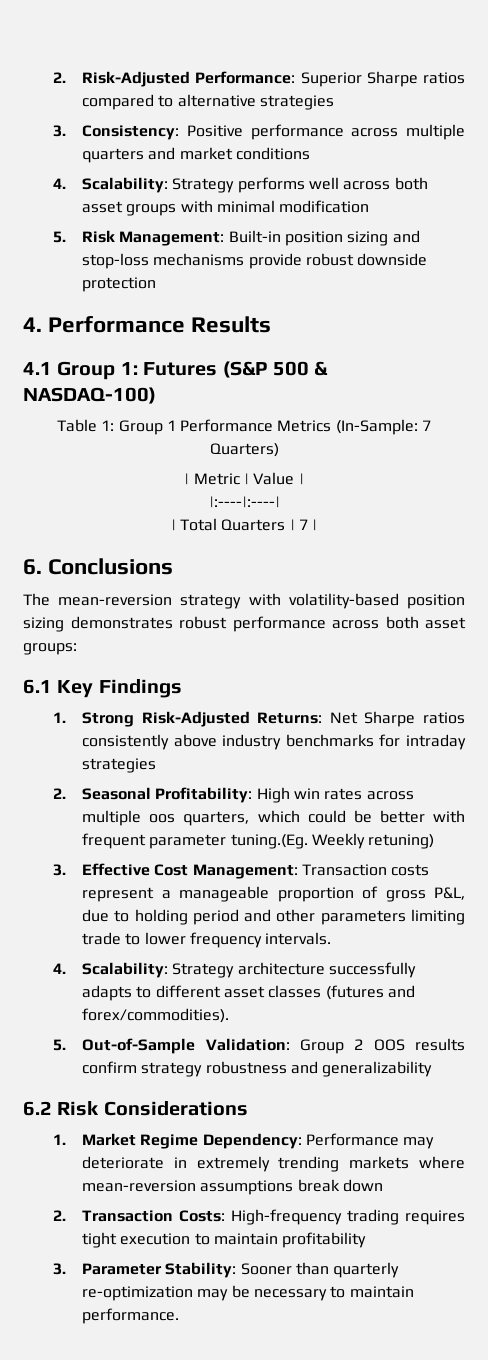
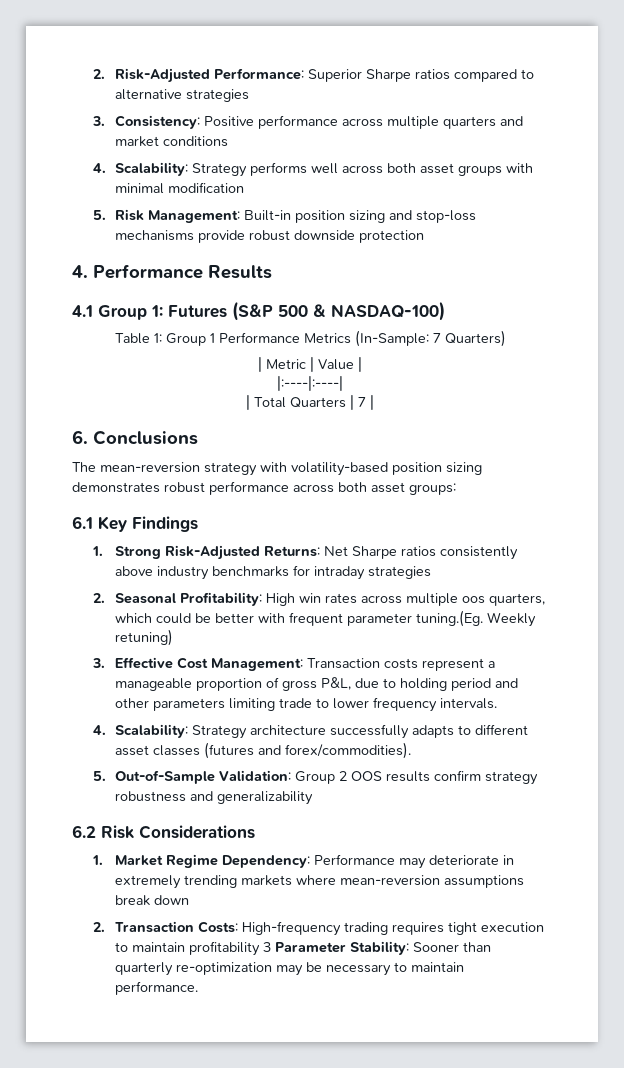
[52,1263,66,1275] // 3. -> [262,942,271,952] 3

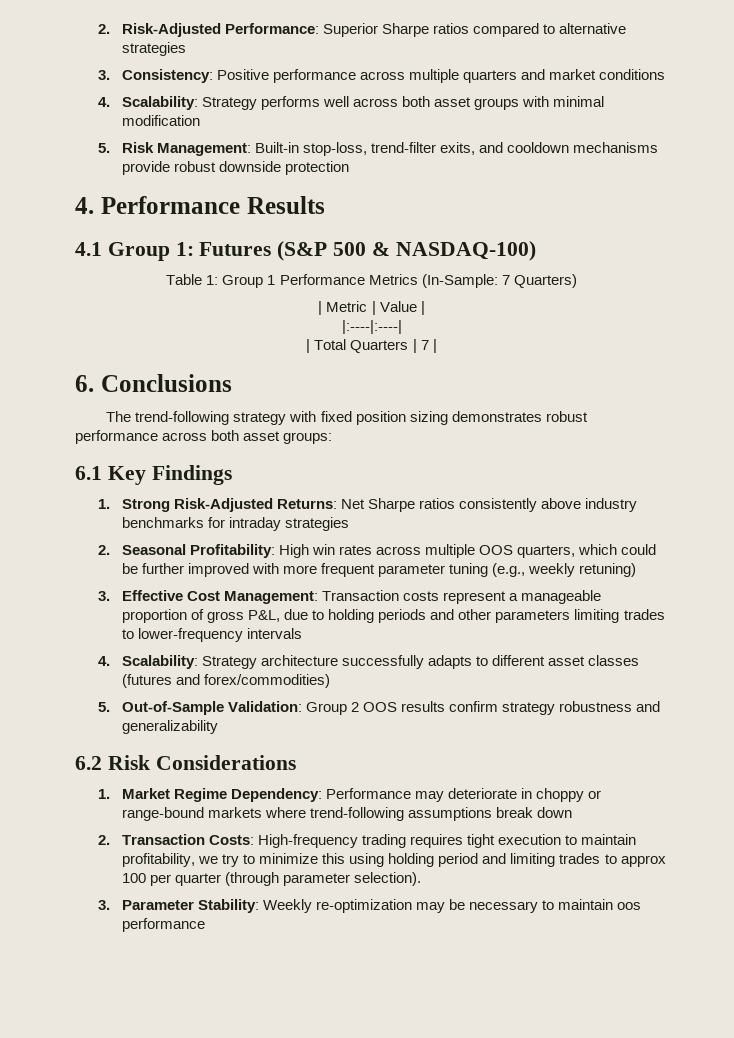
[294,210,476,223] position sizing and stop-loss -> [303,142,570,156] stop-loss, trend-filter exits, and cooldown
[100,462,200,473] mean-reversion -> [135,411,230,425] trend-following
[291,462,388,476] volatility-based -> [320,411,352,422] fixed
[461,596,485,604] oos -> [479,545,514,555] OOS
[214,610,536,627] better with frequent parameter tuning.(Eg. Weekly -> [141,563,576,577] further improved with more frequent parameter tuning (e.g., weekly
[450,678,491,691] period -> [378,609,427,623] periods
[278,697,497,712] trade to lower frequency intervals. -> [623,609,665,620] [121,628,303,642] trades to lower-frequency intervals
[284,742,411,759] forex/commodities). -> [204,674,331,688] forex/commodities)
[114,875,237,889] extremely trending -> [536,788,602,802] [121,807,204,821] choppy or range-bound
[339,875,440,886] mean-reversion -> [310,807,405,821] trend-following
[188,941,491,956] [114,962,173,976] profitability 3 Parameter Stability: Sooner than quarterly -> [121,853,666,867] [121,872,422,886] [98,899,313,913] profitability, we try to minimize this using holding period and limiting trades to approx 100 per quarter (through parameter selection). // 3. Parameter Stability: Weekly
[114,981,198,995] performance. -> [617,902,642,910] [121,918,205,932] oos performance

